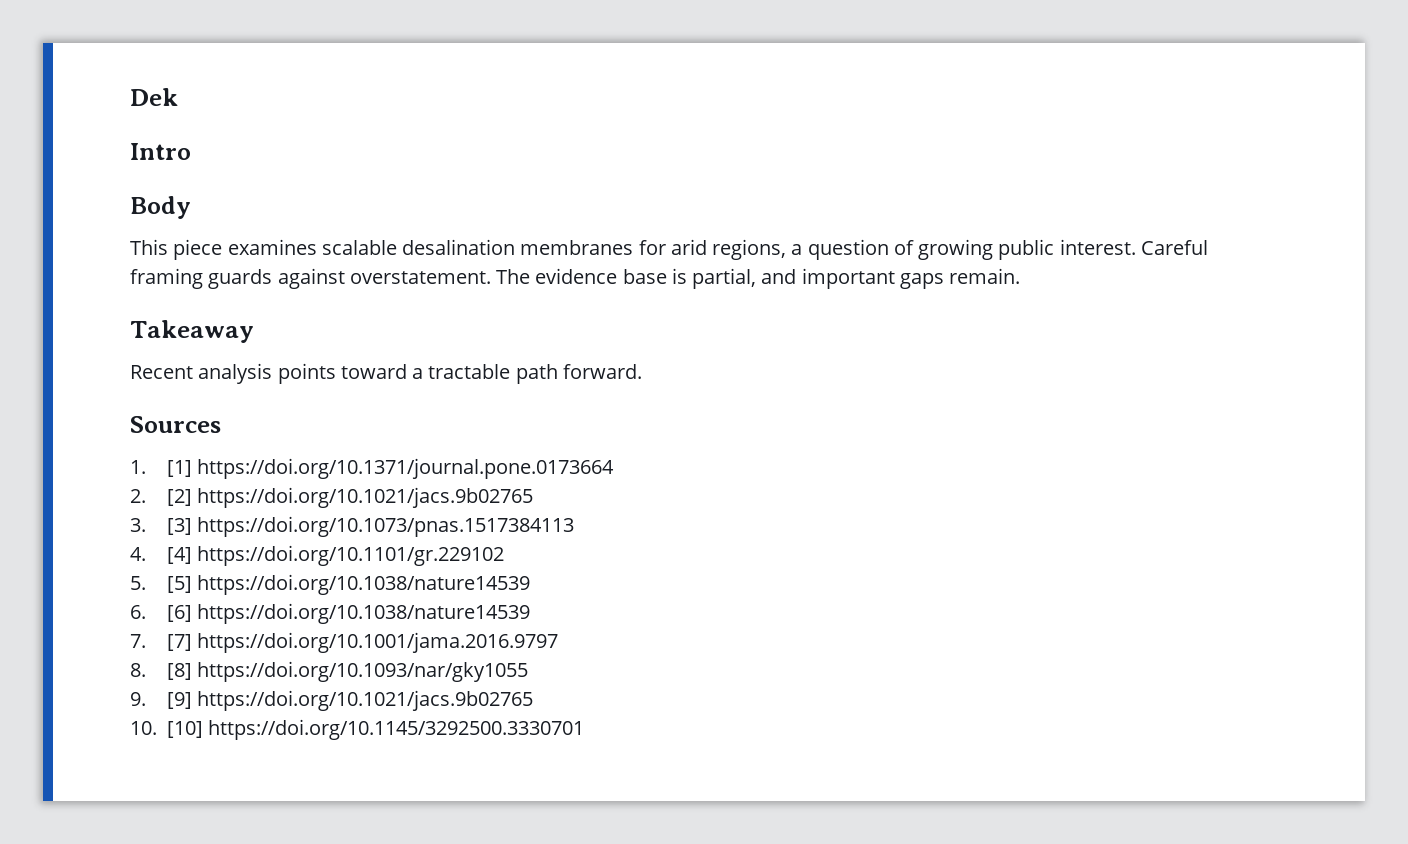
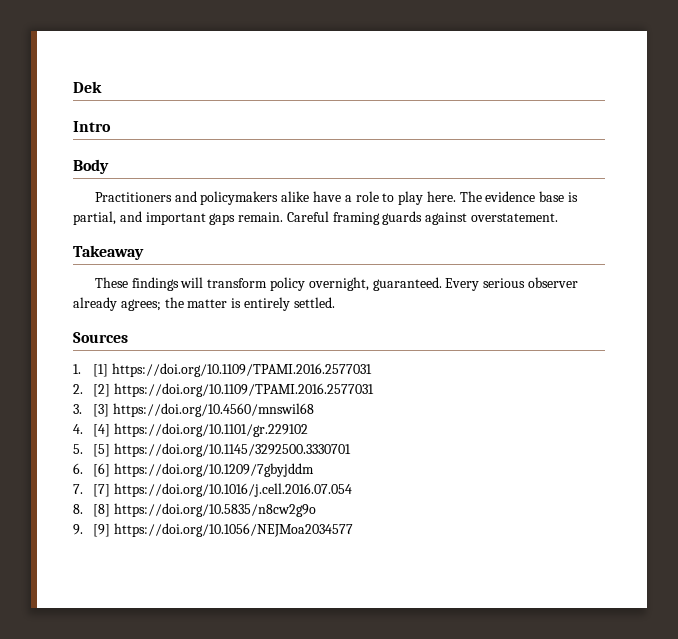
[130,239,1208,260] [130,268,491,289] This piece examines scalable desalination membranes for arid regions, a question of growing public interest. Careful framing guards against overstatement. -> [94,191,456,205] Practitioners and policymakers alike have a role to play here.
[130,320,254,343] [130,363,642,384] // Takeaway // Recent analysis points toward a tractable path forward. -> [286,211,559,225] [73,245,144,260] [94,277,578,291] [73,297,335,311] Careful framing guards against overstatement. // Takeaway // These findings will transform policy overnight, guaranteed. Every serious observer already agrees; the matter is entirely settled.
[196,458,614,479] https://doi.org/10.1371/journal.pone.0173664 -> [112,363,373,377] https://doi.org/10.1109/TPAMI.2016.2577031
[196,487,533,508] https://doi.org/10.1021/jacs.9b02765 -> [114,383,375,397] https://doi.org/10.1109/TPAMI.2016.2577031
[196,516,574,537] https://doi.org/10.1073/pnas.1517384113 -> [113,403,315,417] https://doi.org/10.4560/mnswil68
[196,574,530,595] https://doi.org/10.1038/nature14539 -> [114,443,352,457] https://doi.org/10.1145/3292500.3330701
[196,603,530,624] https://doi.org/10.1038/nature14539 -> [114,463,315,477] https://doi.org/10.1209/7gbyjddm
[196,632,558,653] https://doi.org/10.1001/jama.2016.9797 -> [114,483,353,497] https://doi.org/10.1016/j.cell.2016.07.054
[196,661,528,682] https://doi.org/10.1093/nar/gky1055 -> [114,503,317,517] https://doi.org/10.5835/n8cw2g9o
[196,690,533,711] [130,719,585,740] https://doi.org/10.1021/jacs.9b02765 // 10. [10] https://doi.org/10.1145/3292500.3330701 -> [114,523,354,537] https://doi.org/10.1056/NEJMoa2034577

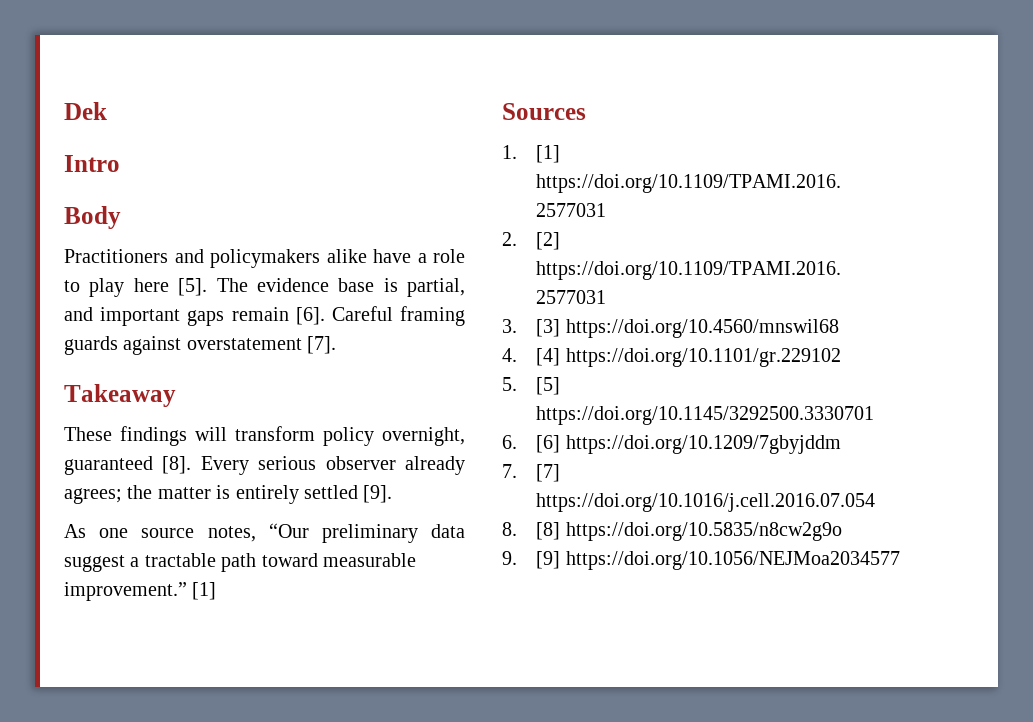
[426,191,456,202] here. -> [133,278,208,296] here [5].
[238,212,284,222] remain. -> [231,307,325,325] remain [6].
[471,213,559,222] overstatement. -> [186,336,337,354] overstatement [7].
[372,277,442,291] guaranteed. -> [64,456,192,475] guaranteed [8].
[293,297,335,308] settled. -> [304,485,393,503] [64,523,466,543] [64,553,416,572] [64,582,217,601] settled [9]. // As one source notes, “Our preliminary data suggest a tractable path toward measurable improvement.” [1]

